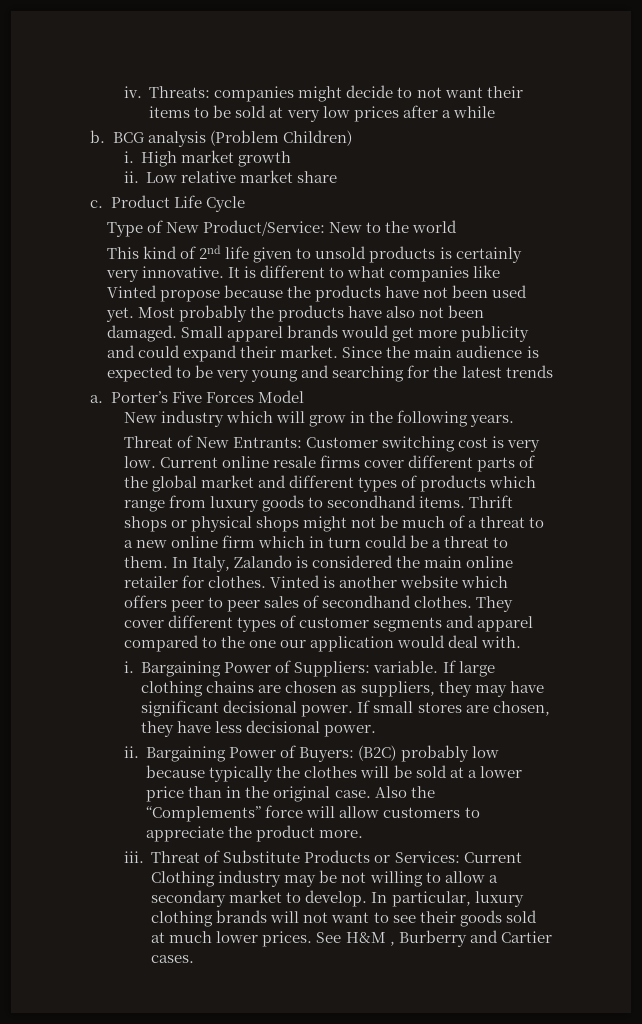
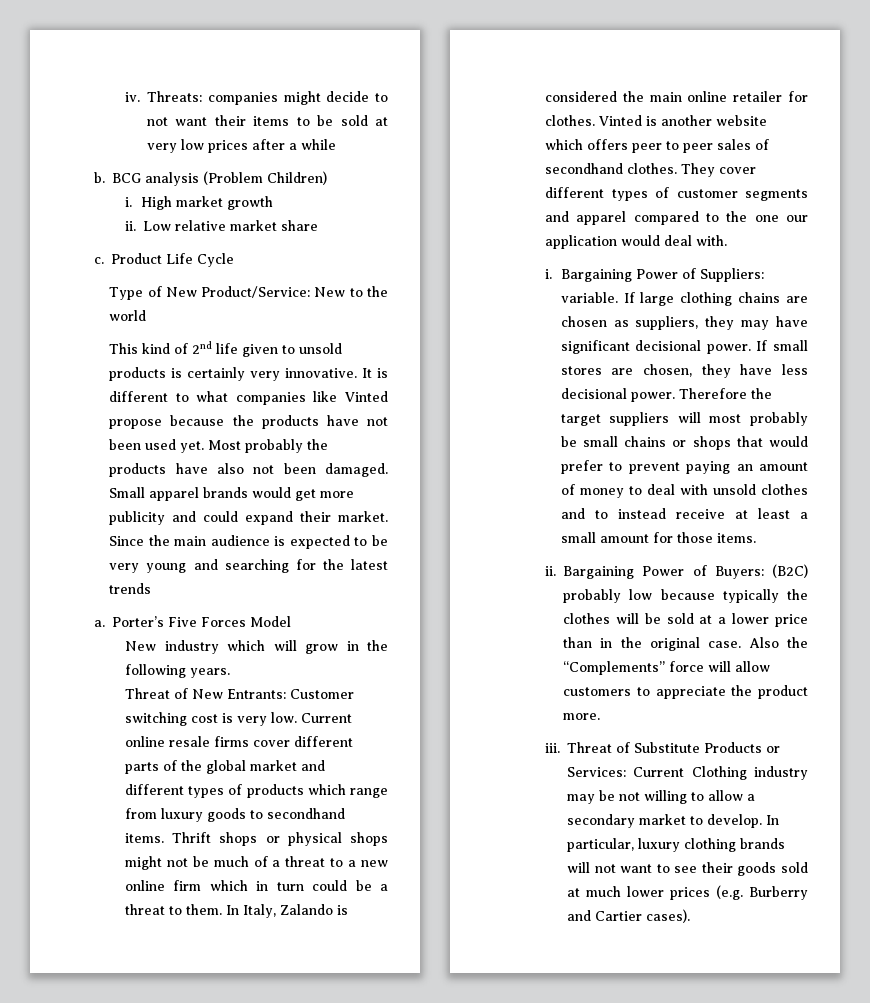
(377, 731) none -> [678,388,772,399] [560,412,808,426] [560,436,808,450] [560,460,808,474] [560,484,808,498] [560,508,808,519] [560,532,756,543] Therefore the target suppliers will most probably be small chains or shops that would prefer to prevent paying an amount of money to deal with unsold clothes and to instead receive at least a small amount for those items.
[262,931,395,947] prices. See H&M , -> [670,885,744,900] prices (e.g.
[151,955,195,963] cases. -> [646,909,691,923] cases).

